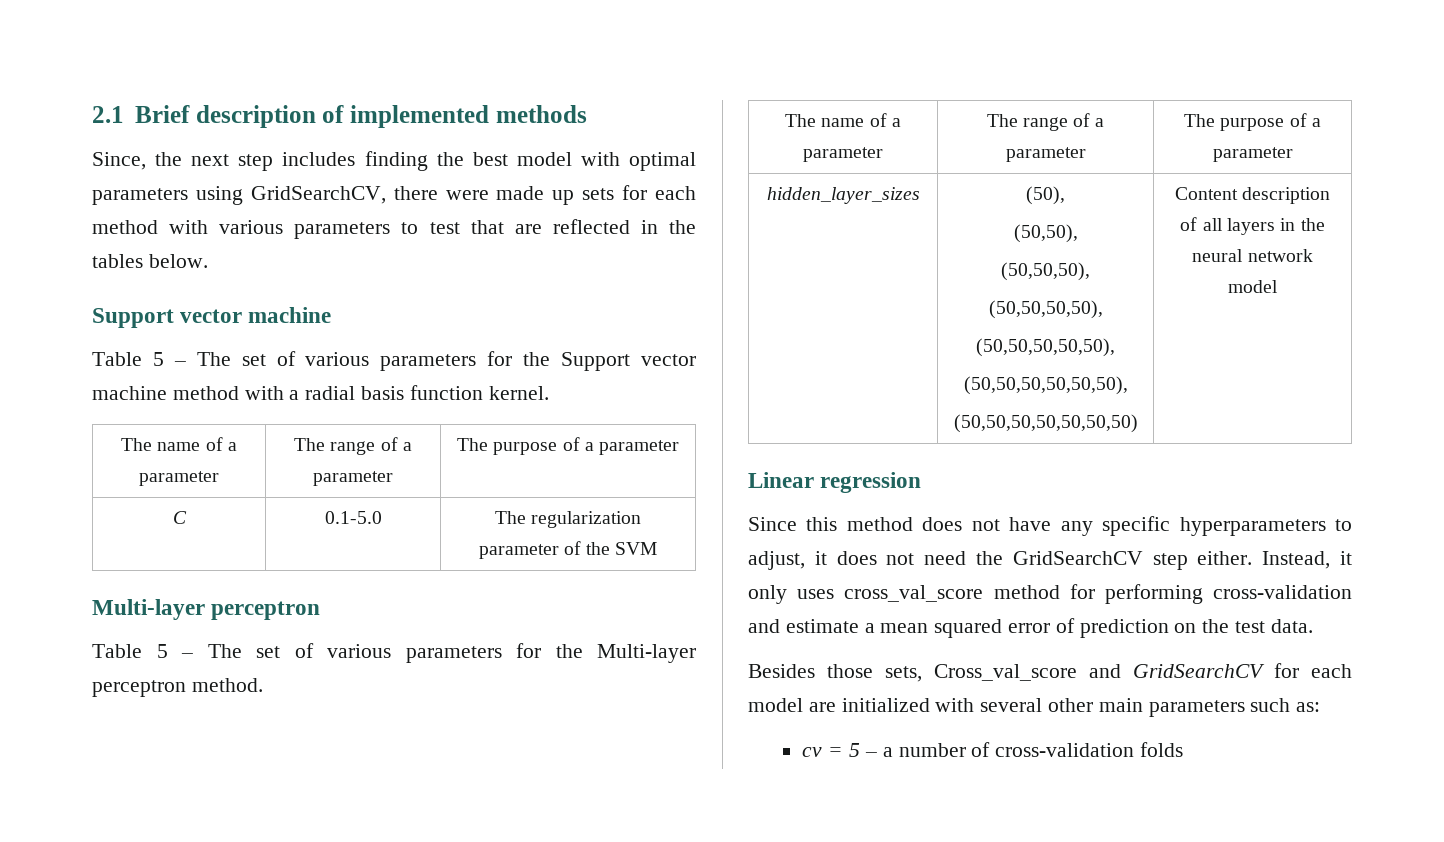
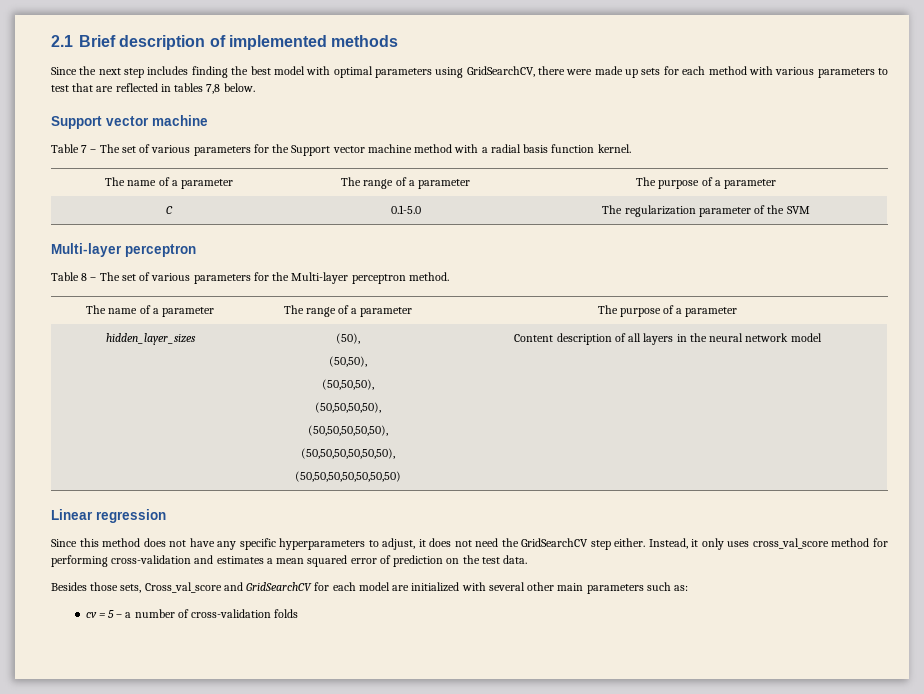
[92,152,146,170] Since, -> [51,67,77,75] Since
[669,220,697,234] [92,254,143,268] the tables -> [174,83,221,94] tables 7,8
[152,352,164,366] 5 -> [81,145,88,153] 7
[156,644,168,658] 5 -> [81,273,88,281] 8
[785,619,859,633] estimate -> [216,556,264,564] estimates

